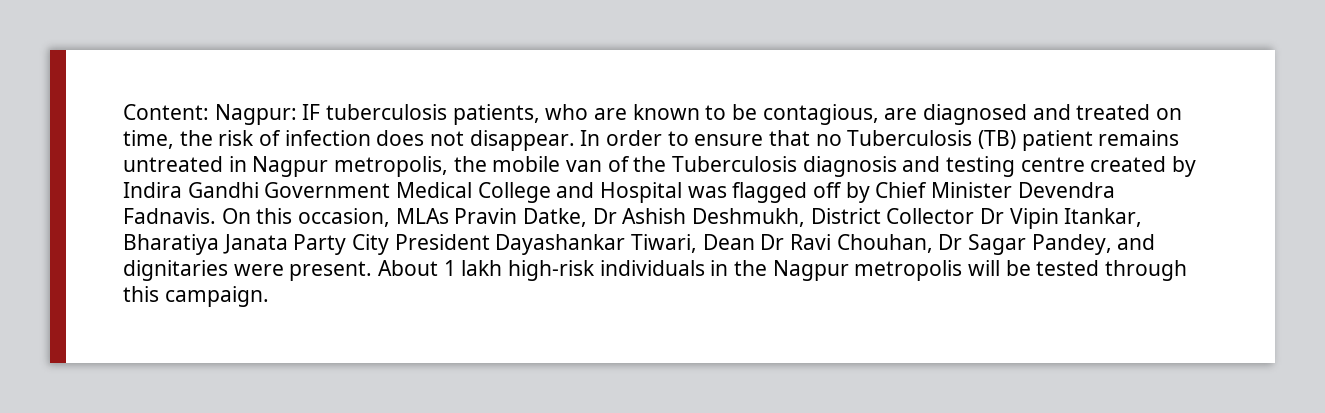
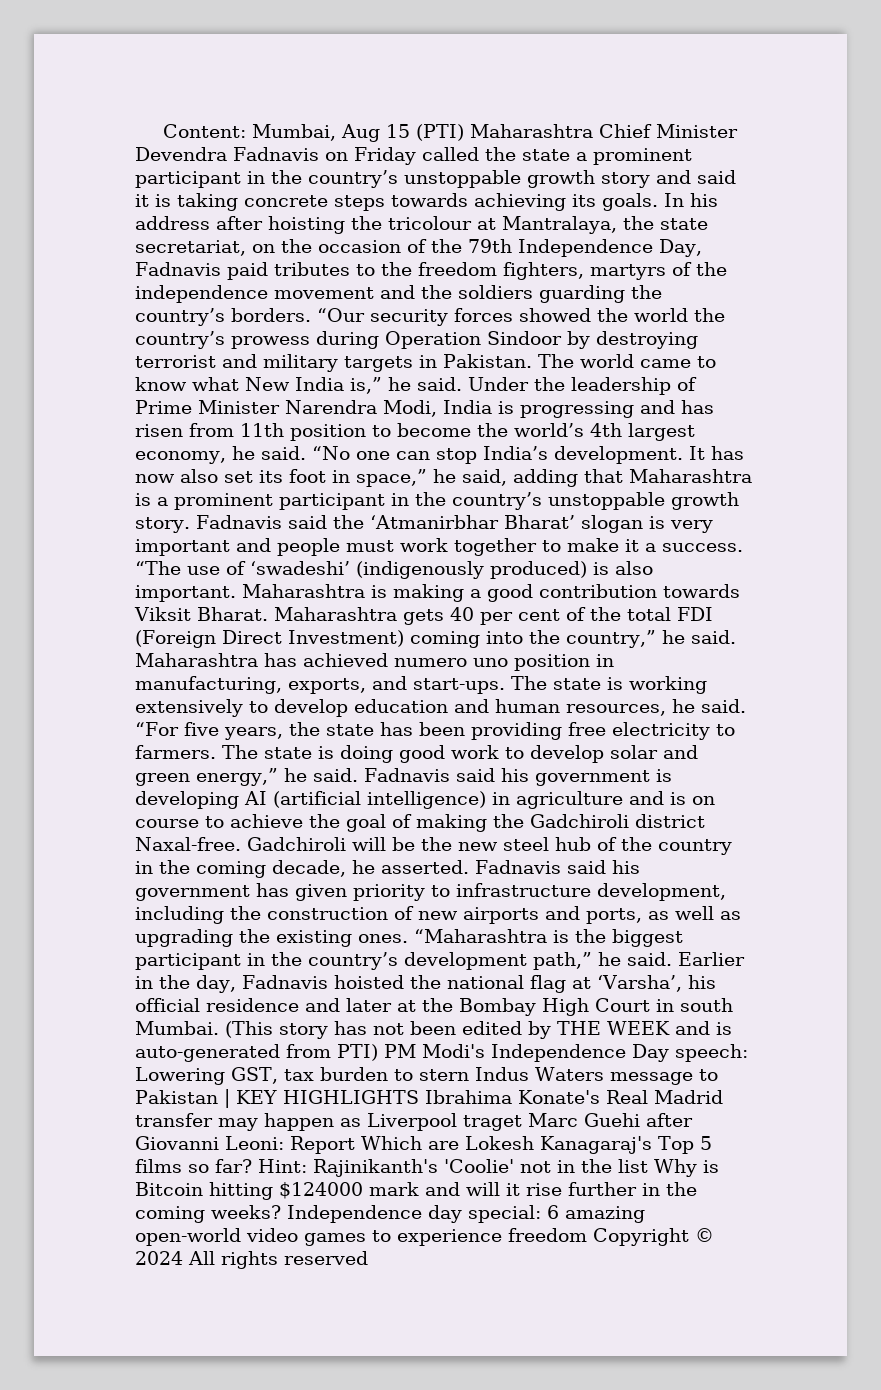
[214,104,1183,125] [123,130,1180,151] [123,156,1197,177] [123,182,1115,203] [123,208,1143,229] [123,234,1156,255] [123,260,1188,281] [123,286,269,307] Nagpur: IF tuberculosis patients, who are known to be contagious, are diagnosed and treated on time, the risk of infection does not disappear. In order to ensure that no Tuberculosis (TB) patient remains untreated in Nagpur metropolis, the mobile van of the Tuberculosis diagnosis and testing centre created by Indira Gandhi Government Medical College and Hospital was flagged off by Chief Minister Devendra Fadnavis. On this occasion, MLAs Pravin Datke, Dr Ashish Deshmukh, District Collector Dr Vipin Itankar, Bharatiya Janata Party City President Dayashankar Tiwari, Dean Dr Ravi Chouhan, Dr Sagar Pandey, and dignitaries were present. About 1 lakh high-risk individuals in the Nagpur metropolis will be tested through this campaign. -> [251,124,738,142] [135,147,692,165] [135,170,736,188] [135,193,718,211] [135,216,708,234] [135,239,702,257] [135,262,727,280] [135,285,662,303] [135,308,725,326] [135,331,698,349] [135,354,716,372] [135,377,697,395] [135,400,714,418] [135,423,695,441] [135,446,744,464] [135,469,752,487] [135,492,739,510] [135,515,713,533] [135,538,743,556] [135,561,653,579] [135,584,740,602] [134,607,713,625] [135,630,736,648] [135,653,614,671] [135,676,707,694] [135,699,746,717] [135,722,735,740] [135,745,698,763] [135,768,672,786] [135,791,715,809] [135,814,705,832] [135,837,732,855] [135,860,640,878] [135,883,726,901] [135,906,741,924] [135,929,683,947] [135,952,745,970] [135,975,716,993] [135,998,733,1016] [135,1021,732,1039] [135,1044,748,1062] [135,1067,718,1085] [135,1089,723,1108] [135,1113,693,1131] [135,1136,712,1154] [135,1159,719,1177] [135,1182,697,1200] [135,1205,645,1223] [135,1228,714,1246] [135,1251,368,1269] Mumbai, Aug 15 (PTI) Maharashtra Chief Minister Devendra Fadnavis on Friday called the state a prominent participant in the country’s unstoppable growth story and said it is taking concrete steps towards achieving its goals. In his address after hoisting the tricolour at Mantralaya, the state secretariat, on the occasion of the 79th Independence Day, Fadnavis paid tributes to the freedom fighters, martyrs of the independence movement and the soldiers guarding the country’s borders. “Our security forces showed the world the country’s prowess during Operation Sindoor by destroying terrorist and military targets in Pakistan. The world came to know what New India is,” he said. Under the leadership of Prime Minister Narendra Modi, India is progressing and has risen from 11th position to become the world’s 4th largest economy, he said. “No one can stop India’s development. It has now also set its foot in space,” he said, adding that Maharashtra is a prominent participant in the country’s unstoppable growth story. Fadnavis said the ‘Atmanirbhar Bharat’ slogan is very important and people must work together to make it a success. “The use of ‘swadeshi’ (indigenously produced) is also important. Maharashtra is making a good contribution towards Viksit Bharat. Maharashtra gets 40 per cent of the total FDI (Foreign Direct Investment) coming into the country,” he said. Maharashtra has achieved numero uno position in manufacturing, exports, and start-ups. The state is working extensively to develop education and human resources, he said. “For five years, the state has been providing free electricity to farmers. The state is doing good work to develop solar and green energy,” he said. Fadnavis said his government is developing AI (artificial intelligence) in agriculture and is on course to achieve the goal of making the Gadchiroli district Naxal-free. Gadchiroli will be the new steel hub of the country in the coming decade, he asserted. Fadnavis said his government has given priority to infrastructure development, including the construction of new airports and ports, as well as upgrading the existing ones. “Maharashtra is the biggest participant in the country’s development path,” he said. Earlier in the day, Fadnavis hoisted the national flag at ‘Varsha’, his official residence and later at the Bombay High Court in south Mumbai. (This story has not been edited by THE WEEK and is auto-generated from PTI) PM Modi's Independence Day speech: Lowering GST, tax burden to stern Indus Waters message to Pakistan | KEY HIGHLIGHTS Ibrahima Konate's Real Madrid transfer may happen as Liverpool traget Marc Guehi after Giovanni Leoni: Report Which are Lokesh Kanagaraj's Top 5 films so far? Hint: Rajinikanth's 'Coolie' not in the list Why is Bitcoin hitting $124000 mark and will it rise further in the coming weeks? Independence day special: 6 amazing open-world video games to experience freedom Copyright © 2024 All rights reserved

